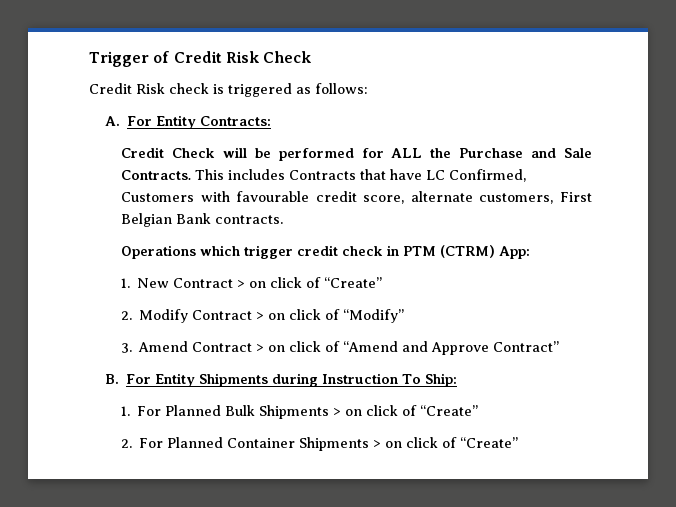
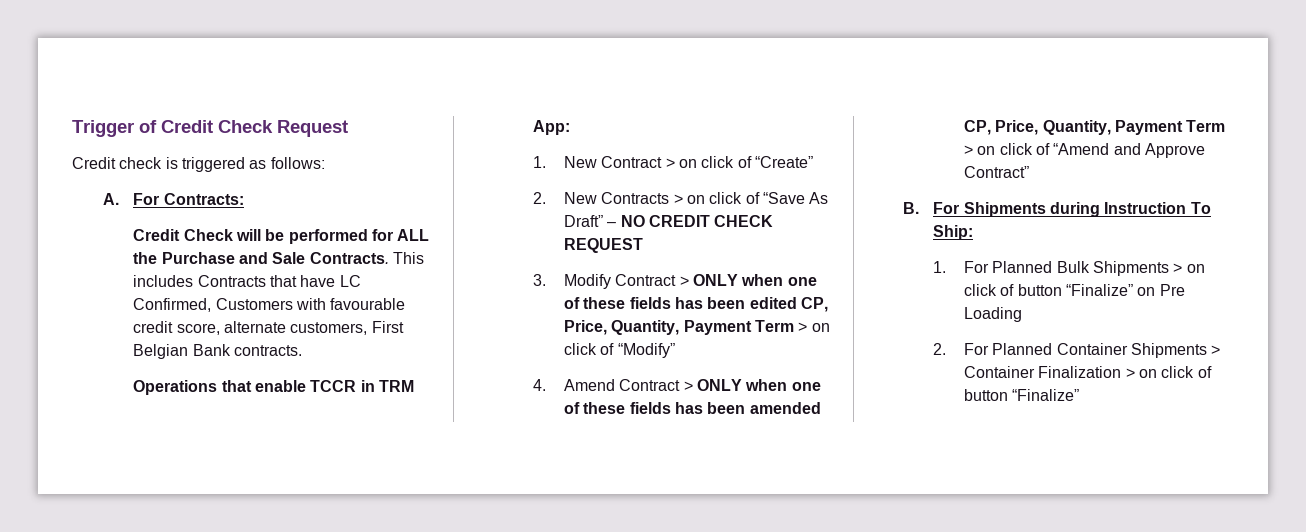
[225,51,312,63] [89,83,165,94] Risk Check // Credit Risk -> [218,120,348,137] [72,157,116,169] Check Request // Credit
[156,115,197,129] Entity -> (160, 199) none
[200,245,496,259] which trigger credit check in PTM (CTRM) -> [221,380,414,392] that enable TCCR in TRM
[139,309,253,323] Modify Contract -> [564,192,829,204] [564,215,774,227] [564,238,644,253] [533,274,817,289] [564,297,828,312] [564,320,794,335] New Contracts > on click of “Save As Draft” – NO CREDIT CHECK REQUEST // 3. Modify Contract > ONLY when one of these fields has been edited CP, Price, Quantity, Payment Term
[121,343,133,353] 3. -> [533,379,547,391] 4.
(265, 348) none -> [696,379,821,391] [564,402,821,414] [964,120,1226,135] [964,145,974,155] ONLY when one of these fields has been amended CP, Price, Quantity, Payment Term >
[155,373,196,387] Entity -> (960, 208) none
[420,405,479,416] “Create” -> [1017,284,1185,296] [964,307,1023,322] button “Finalize” on Pre Loading
[385,437,519,448] on click of “Create” -> [964,366,1212,378] [964,389,1080,401] Container Finalization > on click of button “Finalize”

